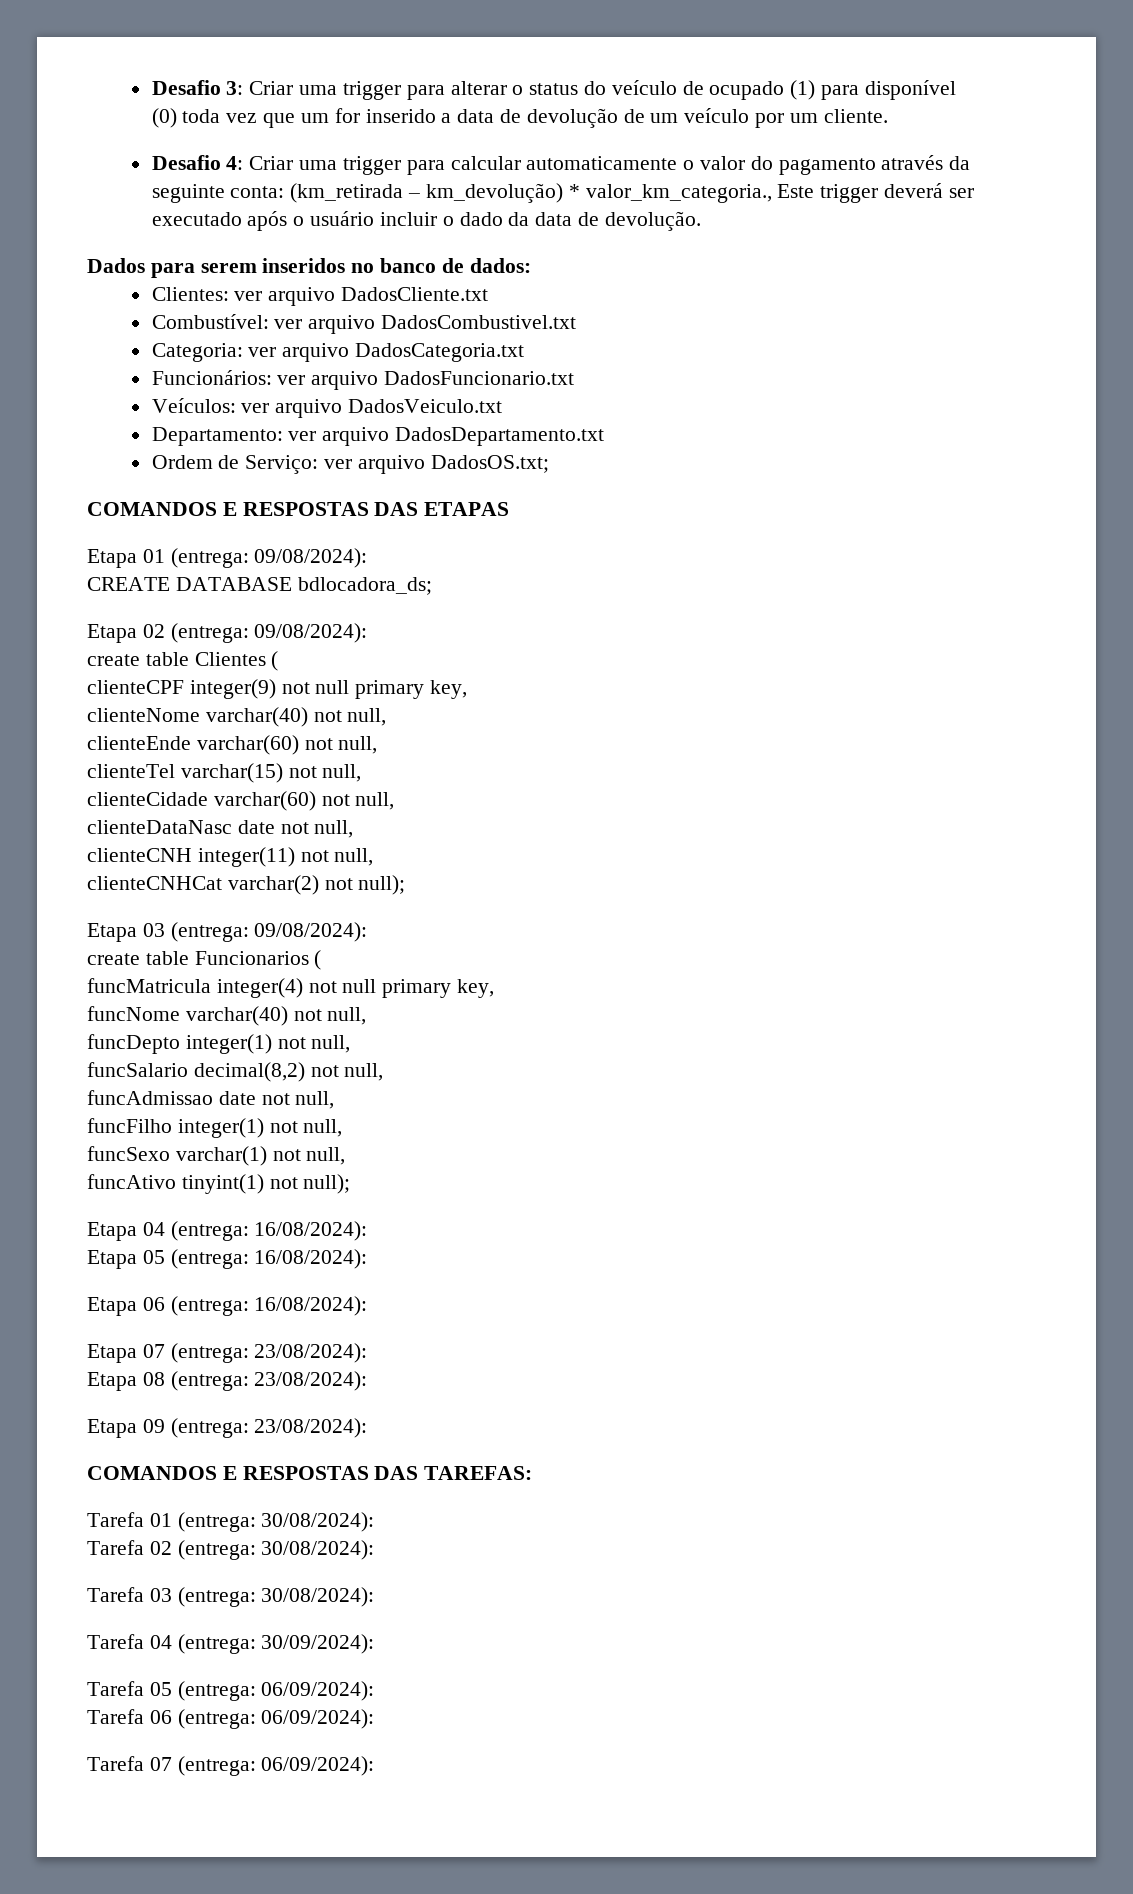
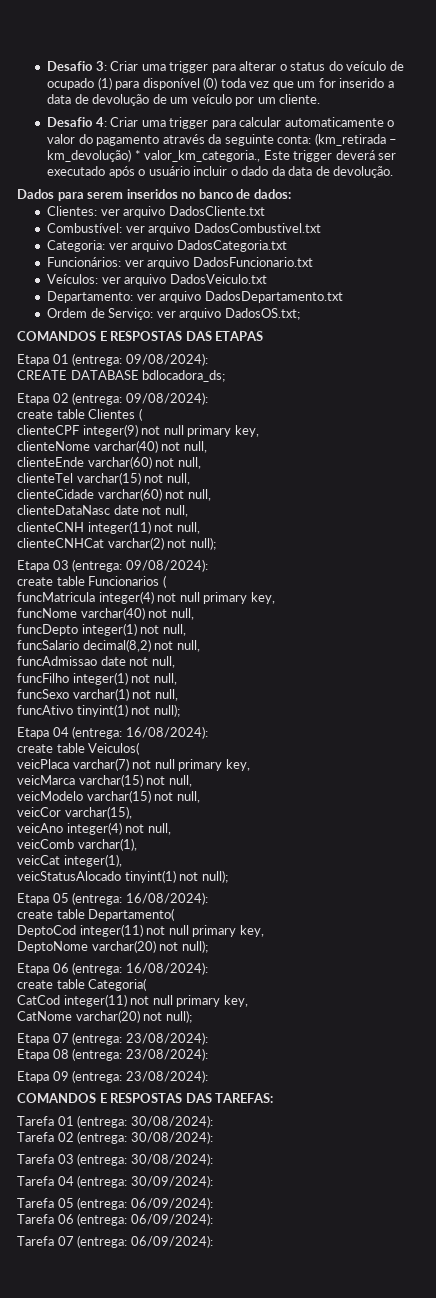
[87,1249,368,1269] [87,1296,368,1316] Etapa 05 (entrega: 16/08/2024): // Etapa 06 (entrega: 16/08/2024): -> [17,742,141,755] [17,758,250,771] [17,774,192,787] [17,790,200,803] [17,806,132,819] [17,822,171,835] [17,838,137,851] [17,854,122,867] [17,870,228,883] [17,892,208,905] [17,908,176,921] [17,924,264,937] [17,940,208,953] [17,962,208,975] [17,978,148,991] [17,994,248,1007] [17,1010,192,1023] create table Veiculos( // veicPlaca varchar(7) not null primary key, // veicMarca varchar(15) not null, // veicModelo varchar(15) not null, // veicCor varchar(15), // veicAno integer(4) not null, // veicComb varchar(1), // veicCat integer(1), // veicStatusAlocado tinyint(1) not null); // Etapa 05 (entrega: 16/08/2024): // create table Departamento( // DeptoCod integer(11) not null primary key, // DeptoNome varchar(20) not null); // Etapa 06 (entrega: 16/08/2024): // create table Categoria( // CatCod integer(11) not null primary key, // CatNome varchar(20) not null);

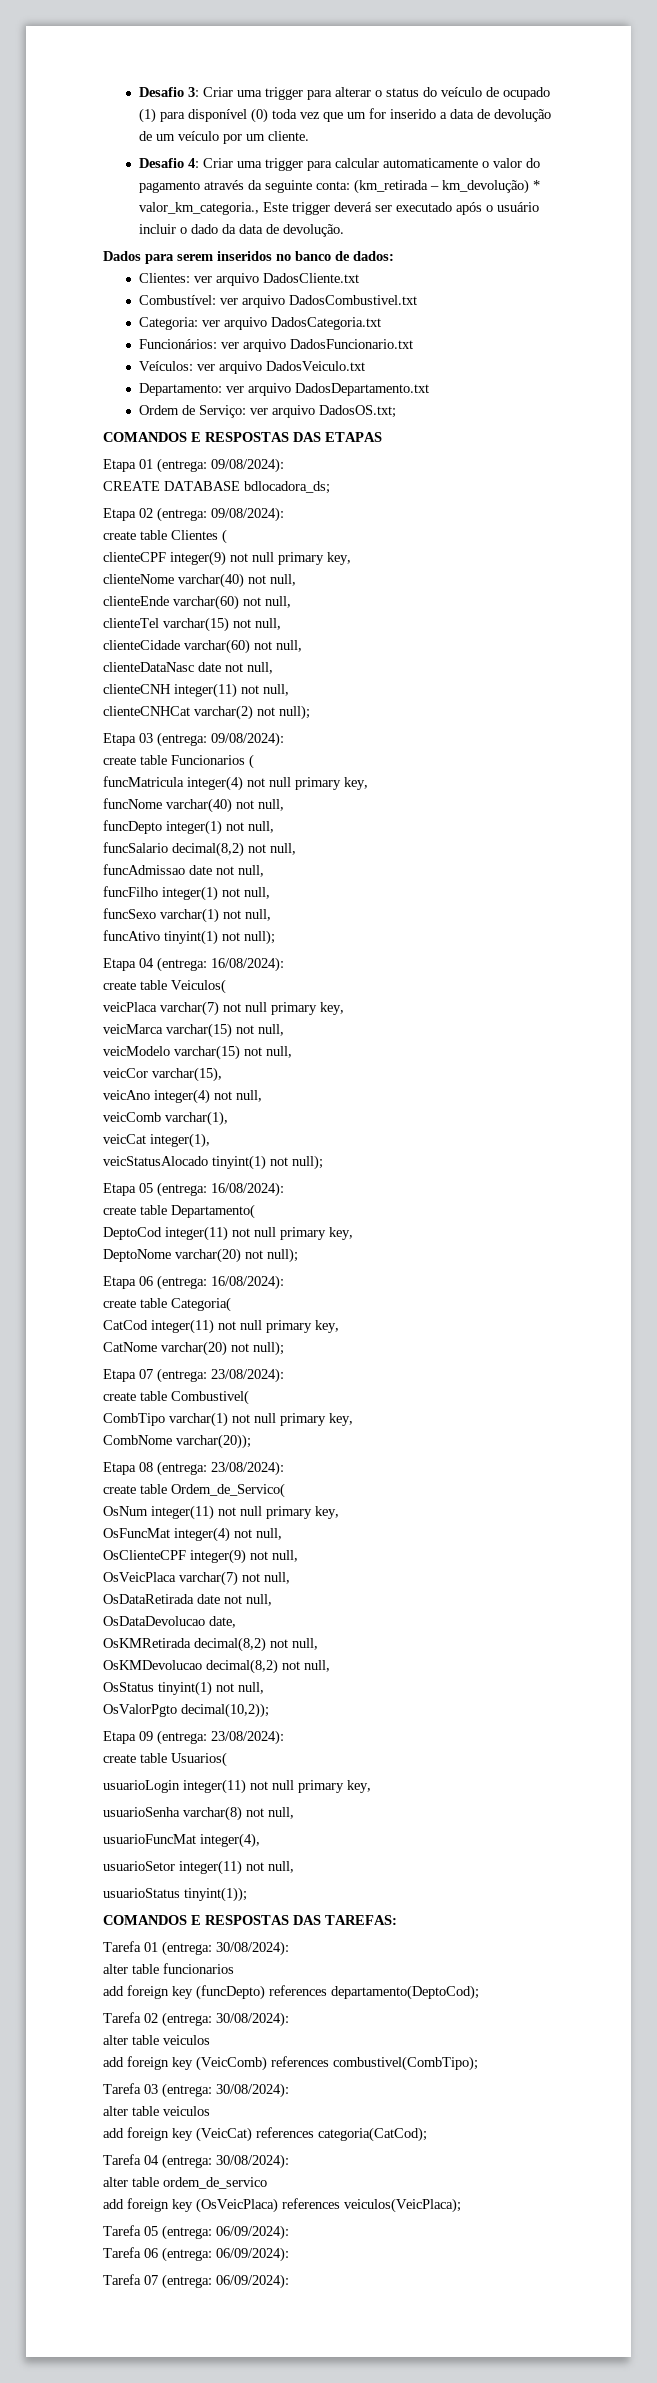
[17,1048,208,1061] [17,1070,208,1083] Etapa 08 (entrega: 23/08/2024): // Etapa 09 (entrega: 23/08/2024): -> [103,1390,249,1405] [103,1412,353,1427] [103,1434,251,1449] [103,1461,284,1476] [103,1483,285,1498] [103,1505,339,1520] [103,1527,282,1542] [103,1549,298,1564] [103,1571,290,1586] [103,1594,272,1606] [103,1616,236,1628] [103,1637,318,1652] [103,1659,330,1674] [103,1681,264,1696] [103,1703,269,1718] [103,1730,284,1745] [103,1752,227,1767] [103,1779,371,1794] [103,1806,294,1821] [103,1833,260,1848] [103,1860,294,1875] [103,1887,247,1902] create table Combustivel( // CombTipo varchar(1) not null primary key, // CombNome varchar(20)); // Etapa 08 (entrega: 23/08/2024): // create table Ordem_de_Servico( // OsNum integer(11) not null primary key, // OsFuncMat integer(4) not null, // OsClienteCPF integer(9) not null, // OsVeicPlaca varchar(7) not null, // OsDataRetirada date not null, // OsDataDevolucao date, // OsKMRetirada decimal(8,2) not null, // OsKMDevolucao decimal(8,2) not null, // OsStatus tinyint(1) not null, // OsValorPgto decimal(10,2)); // Etapa 09 (entrega: 23/08/2024): // create table Usuarios( // usuarioLogin integer(11) not null primary key, // usuarioSenha varchar(8) not null, // usuarioFuncMat integer(4), // usuarioSetor integer(11) not null, // usuarioStatus tinyint(1));
[17,1131,213,1144] [17,1153,213,1166] [17,1175,213,1188] Tarefa 02 (entrega: 30/08/2024): // Tarefa 03 (entrega: 30/08/2024): // Tarefa 04 (entrega: 30/09/2024): -> [103,1963,234,1974] [103,1985,479,2000] [103,2012,289,2027] [103,2035,210,2045] [103,2056,478,2071] [103,2083,289,2098] [103,2106,210,2116] [103,2127,427,2142] [103,2154,289,2169] [103,2177,267,2189] [103,2198,461,2213] alter table funcionarios // add foreign key (funcDepto) references departamento(DeptoCod); // Tarefa 02 (entrega: 30/08/2024): // alter table veiculos // add foreign key (VeicComb) references combustivel(CombTipo); // Tarefa 03 (entrega: 30/08/2024): // alter table veiculos // add foreign key (VeicCat) references categoria(CatCod); // Tarefa 04 (entrega: 30/08/2024): // alter table ordem_de_servico // add foreign key (OsVeicPlaca) references veiculos(VeicPlaca);

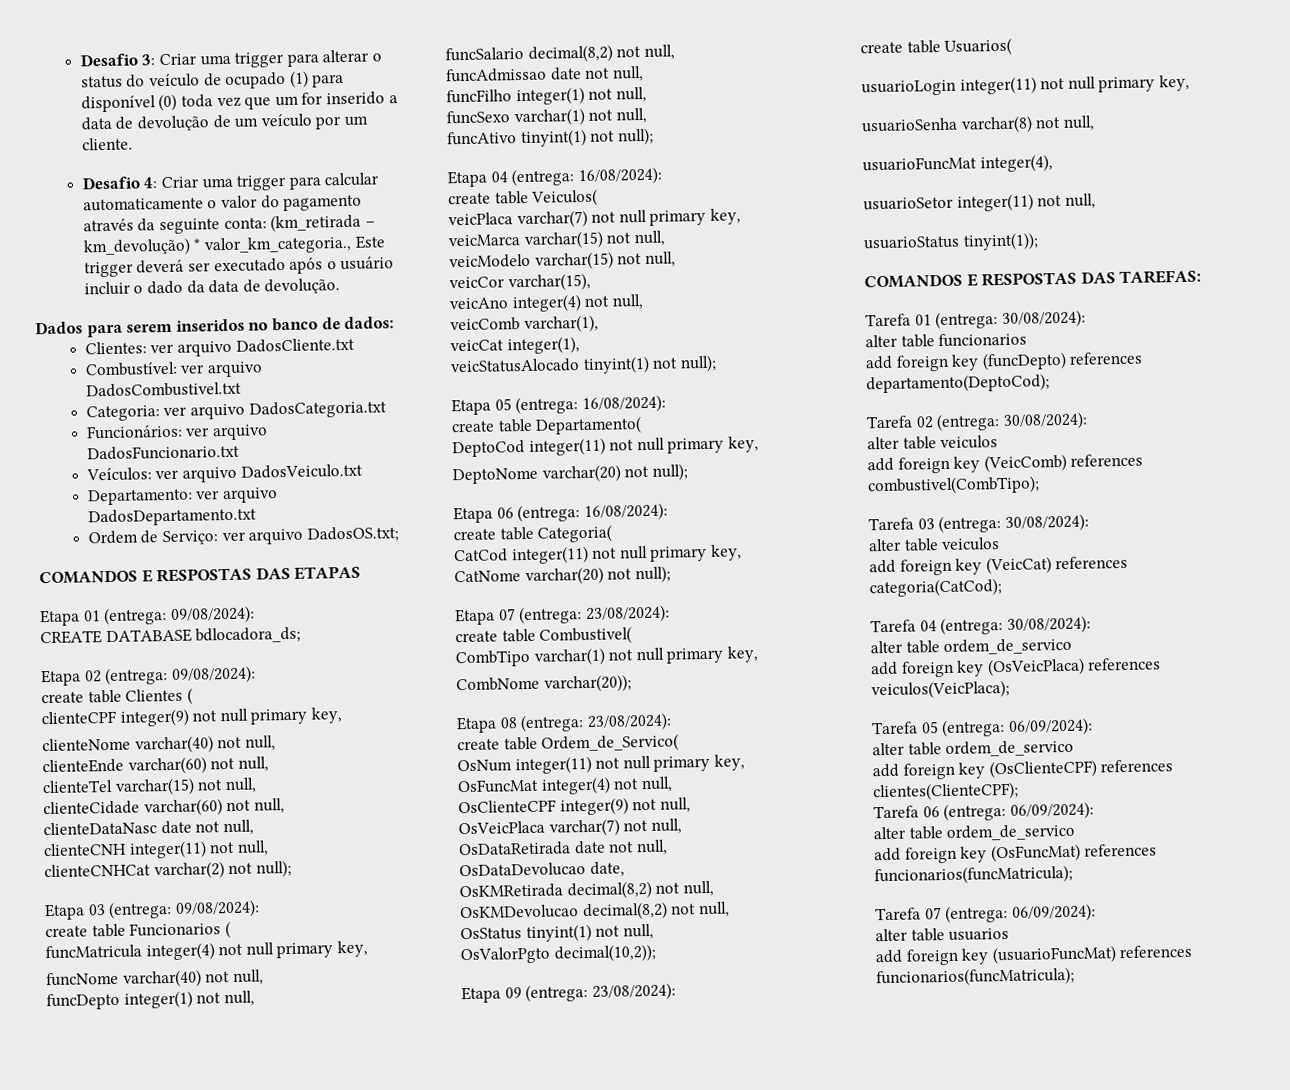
[103,2247,289,2262] [103,2274,289,2289] Tarefa 06 (entrega: 06/09/2024): // Tarefa 07 (entrega: 06/09/2024): -> [872,739,1075,757] [872,759,1174,780] [873,781,1019,802] [873,801,1094,822] [873,823,1076,841] [874,843,1158,864] [874,864,1073,886] [875,903,1096,924] [875,927,1010,942] [875,944,1193,966] [876,966,1075,988] alter table ordem_de_servico // add foreign key (OsClienteCPF) references clientes(ClienteCPF); // Tarefa 06 (entrega: 06/09/2024): // alter table ordem_de_servico // add foreign key (OsFuncMat) references funcionarios(funcMatricula); // Tarefa 07 (entrega: 06/09/2024): // alter table usuarios // add foreign key (usuarioFuncMat) references funcionarios(funcMatricula);

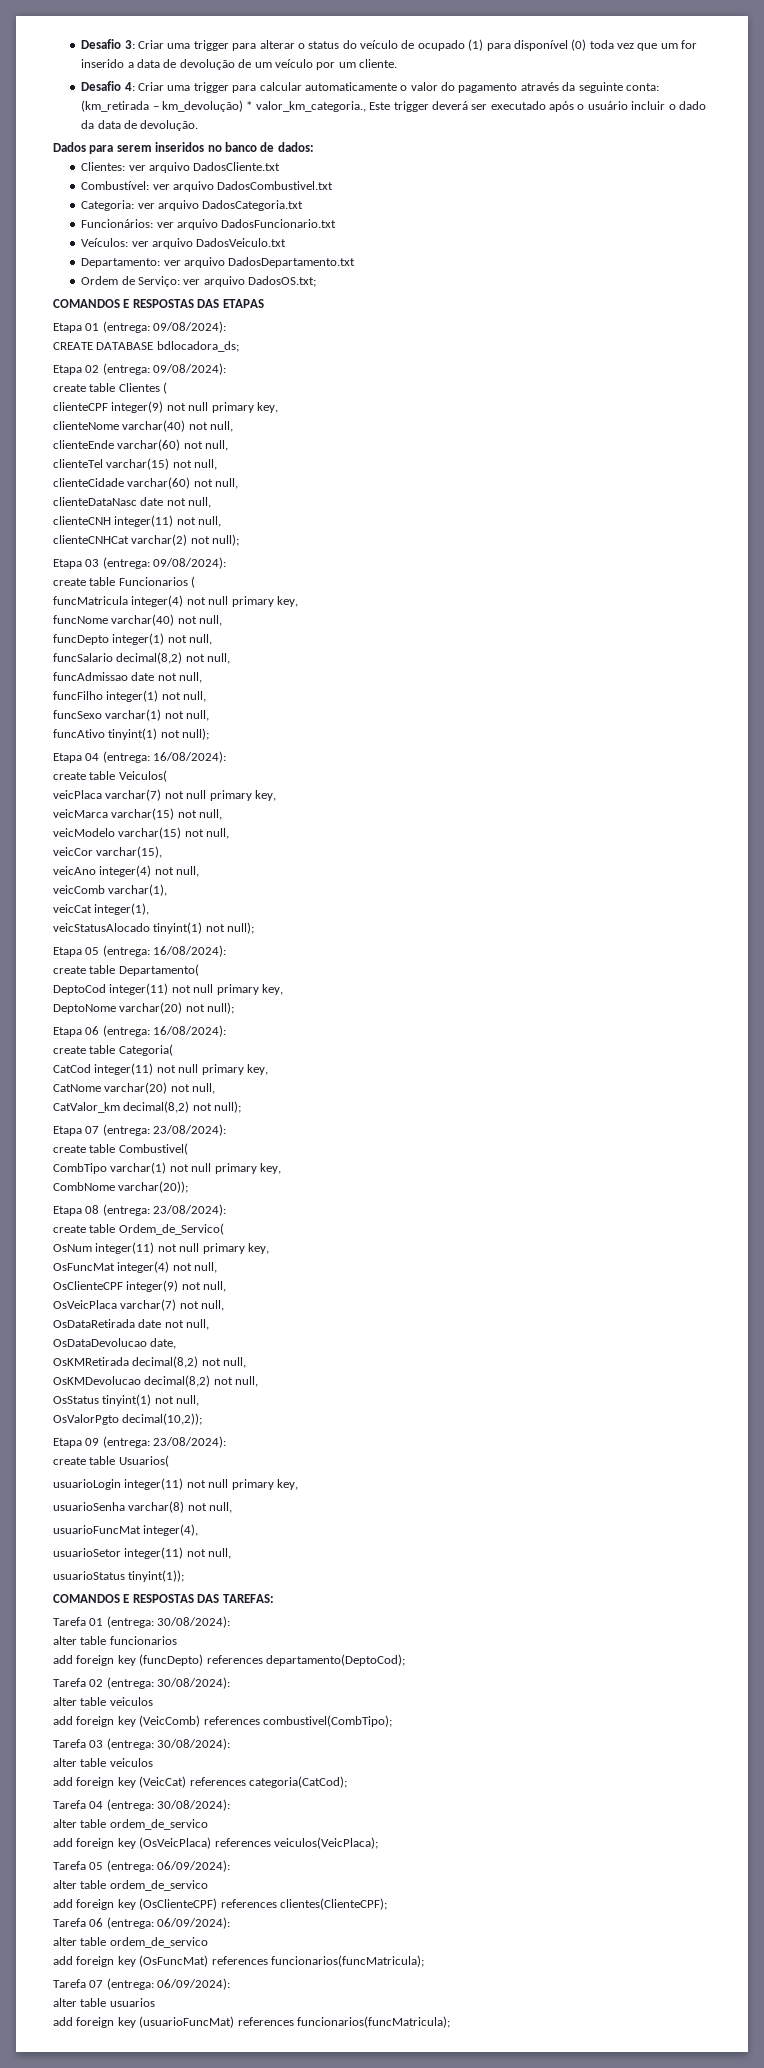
(633, 574) none -> [192,1083,216,1094] [53,1101,212,1113] null, // CatValor_km decimal(8,2) not

